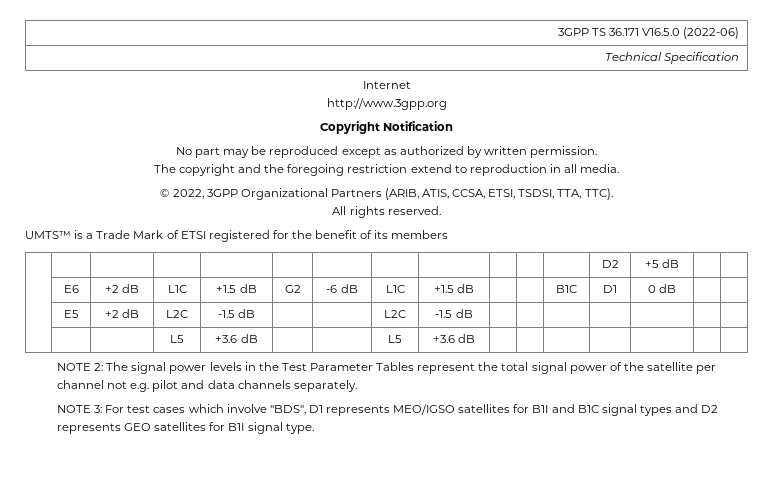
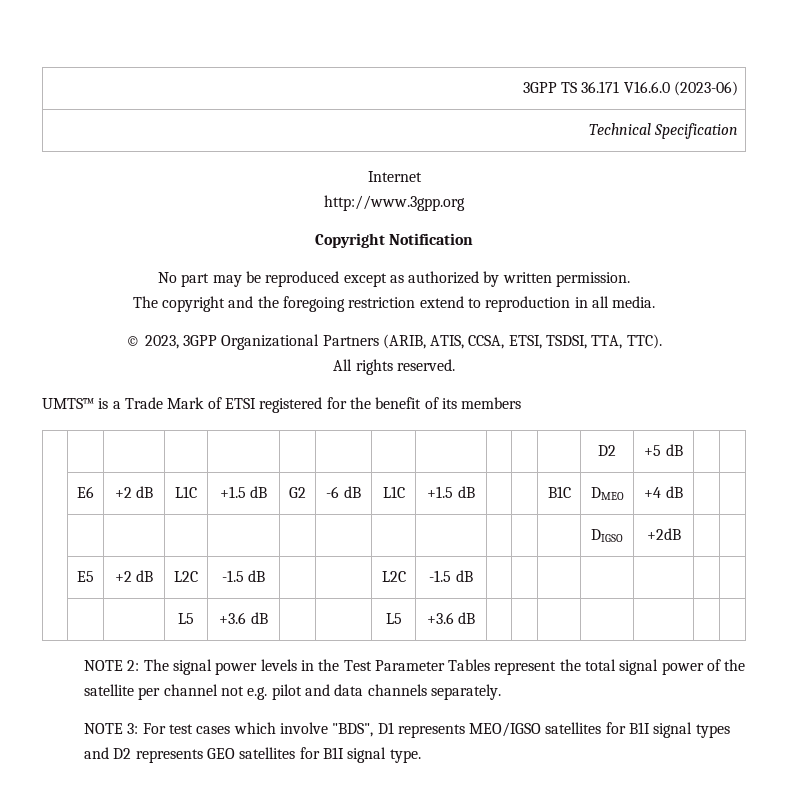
[642,27,740,39] V16.5.0 (2022-06) -> [623,81,738,96] V16.6.0 (2023-06)
[172,189,204,199] 2022, -> [144,335,179,349] 2023,
[603,285,617,293] [647,284,677,293] D1 | 0 dB | | -> [590,487,624,500] [644,486,683,498] [591,529,623,542] [646,528,681,540] DMEO | +4 dB | | // | | | | | | | | | | | | DIGSO | +2dB | |
[551,404,599,413] and B1C -> (651, 728) none

